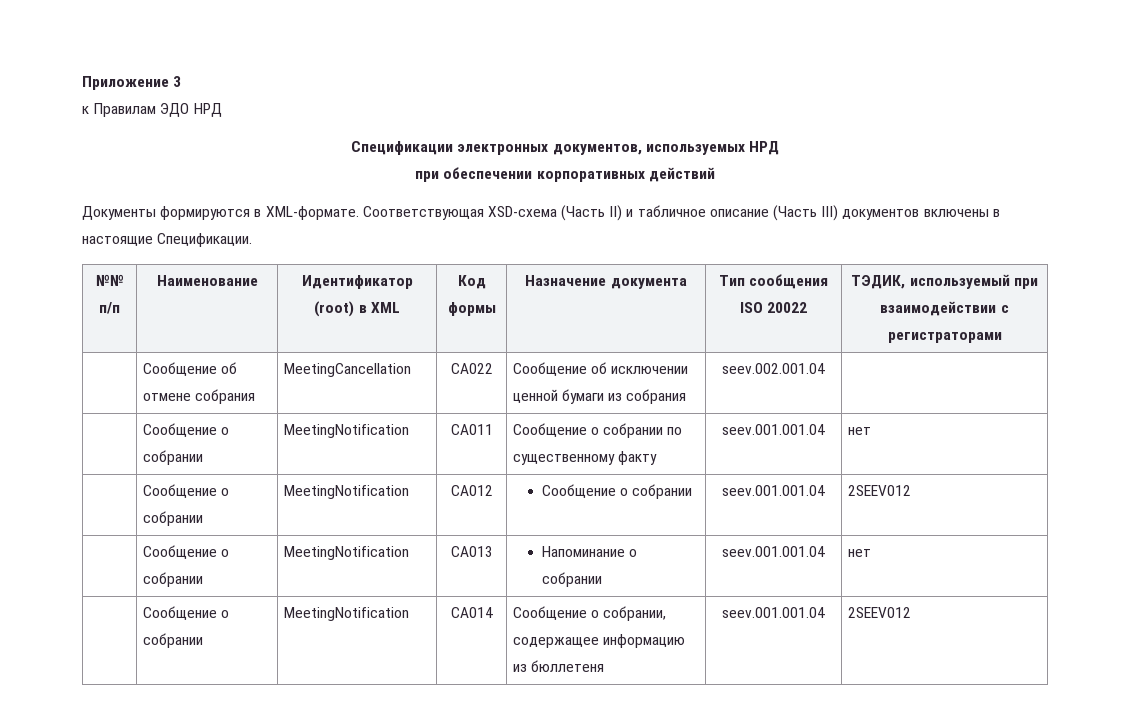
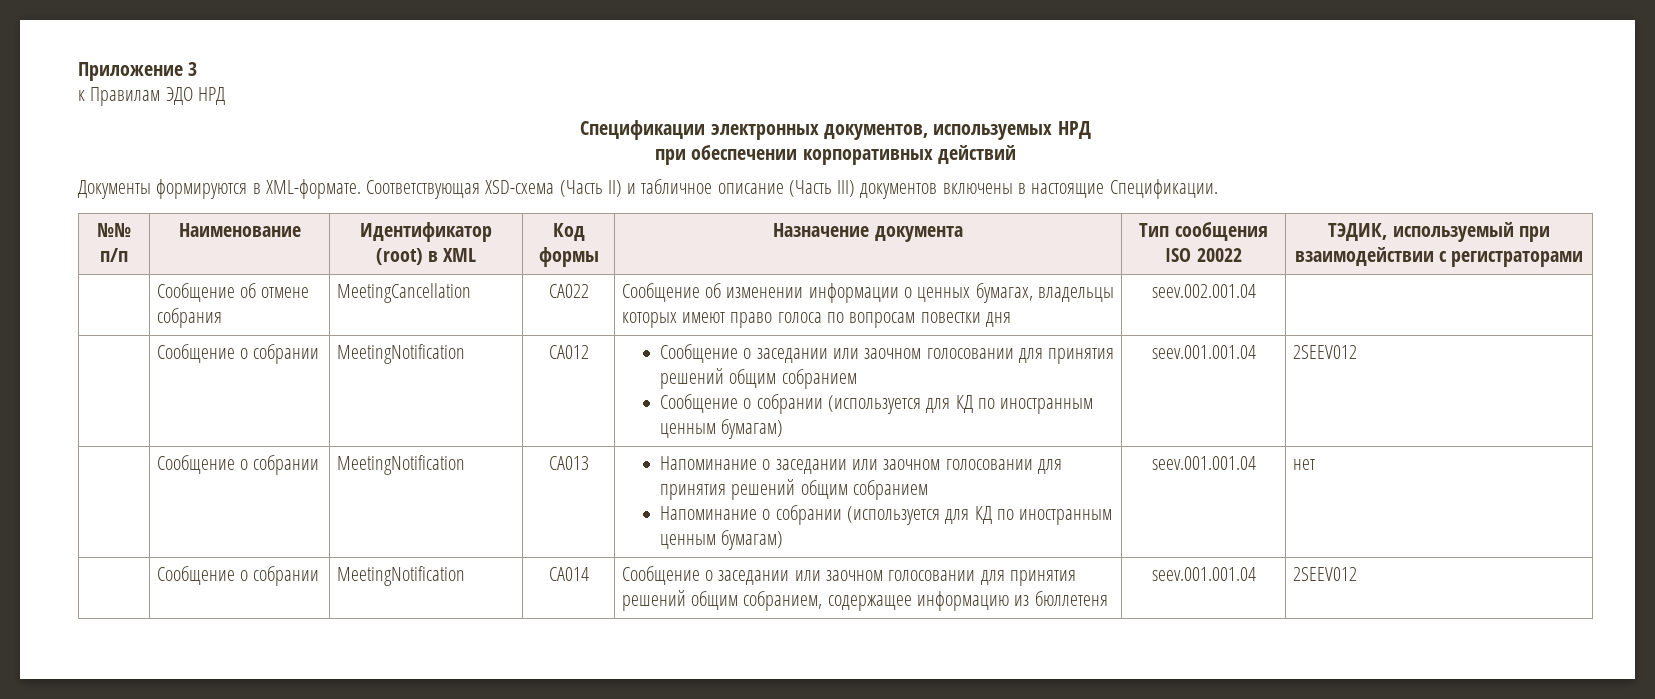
[611,366,689,374] [512,389,687,404] [721,363,825,374] [142,423,229,437] [142,450,203,465] [283,424,409,438] [450,424,493,435] [512,423,683,438] [512,451,657,465] [721,424,825,435] [847,427,871,435] исключении ценной бумаги из собрания | seev.002.001.04 | // | Сообщение о собрании | MeetingNotification | CA011 | Сообщение о собрании по существенному факту | seev.001.001.04 | нет -> [726,283,1114,303] [621,312,1011,328] [1151,284,1256,298] изменении информации о ценных бумагах, владельцы которых имеют право голоса по вопросам повестки дня | seev.002.001.04 |
[632,484,693,499] собрании -> [756,348,1115,364] [660,368,857,389] [660,394,1094,414] [660,419,784,439] заседании или заочном голосовании для принятия решений общим собранием // Сообщение о собрании (используется для КД по иностранным ценным бумагам)
[541,572,602,587] собрании -> [775,459,1062,474] [660,479,928,500] [660,505,1113,525] [660,530,784,550] заседании или заочном голосовании для принятия решений общим собранием // Напоминание о собрании (используется для КД по иностранным ценным бумагам)
[603,606,667,621] собрании, -> [718,570,1076,586] [621,590,823,611] заседании или заочном голосовании для принятия решений общим собранием,

